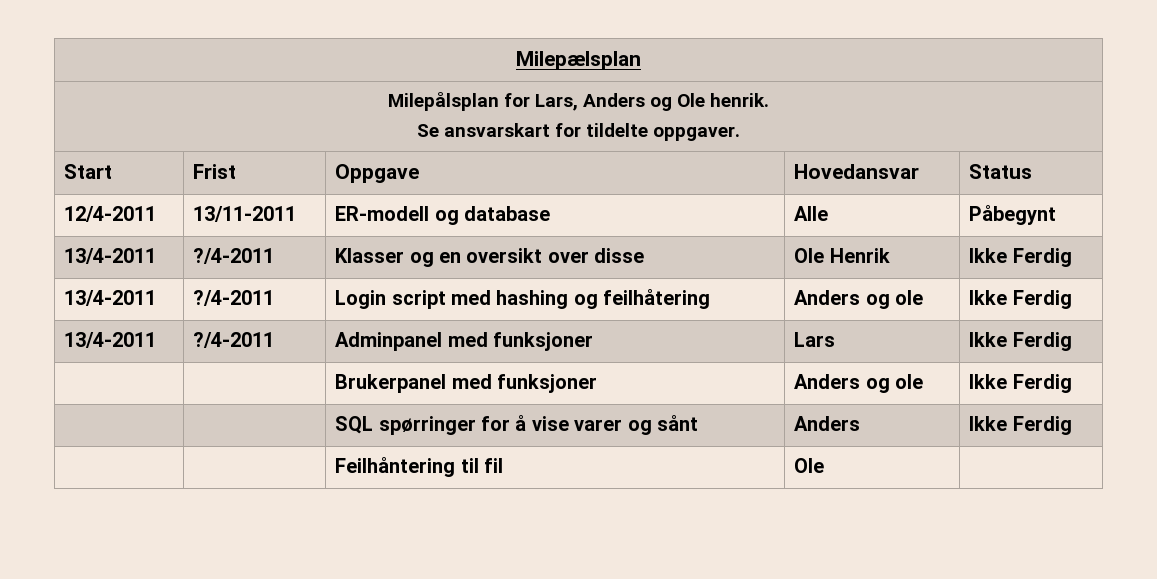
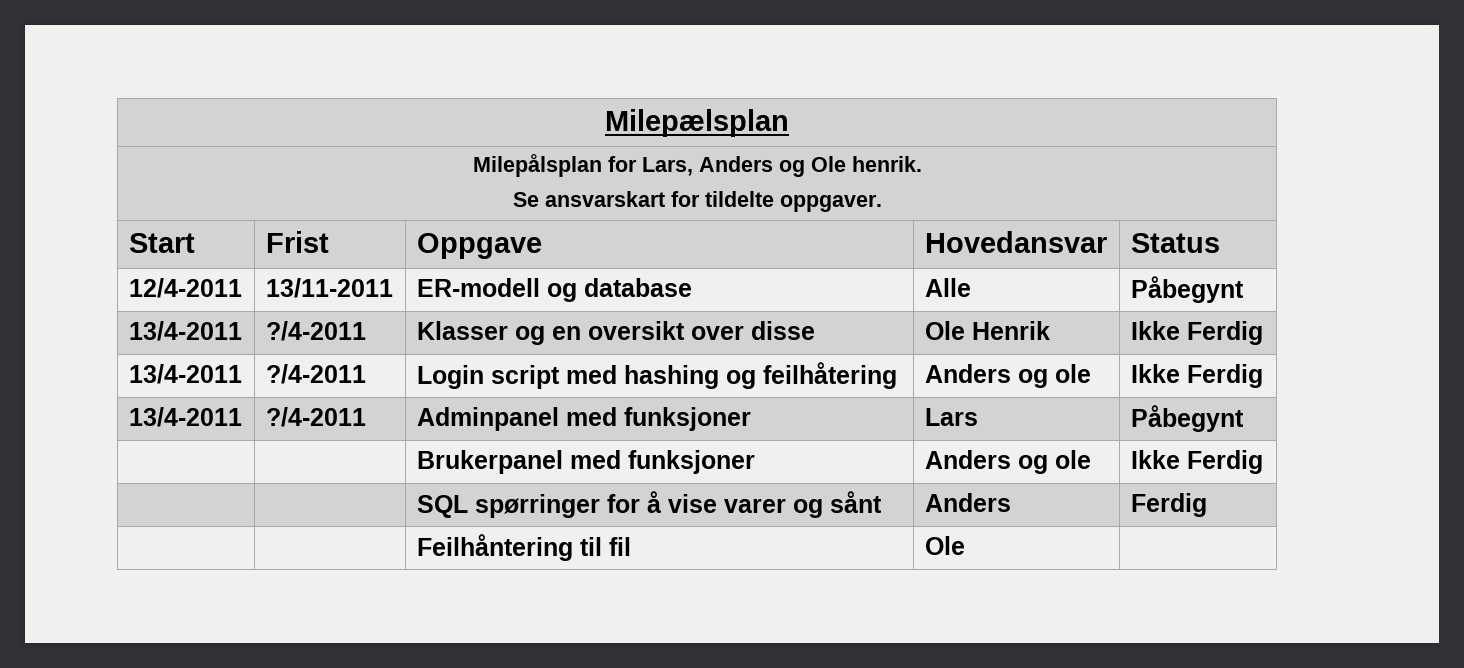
[969,332,1072,351] Ikke Ferdig -> [1130,405,1244,432] Påbegynt
[969,416,1008,431] Ikke -> (1011, 502) none

